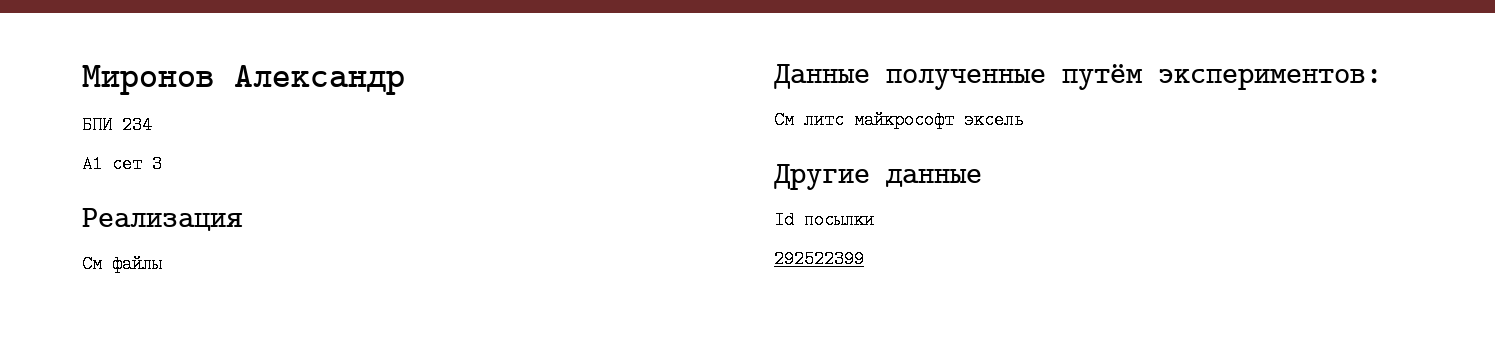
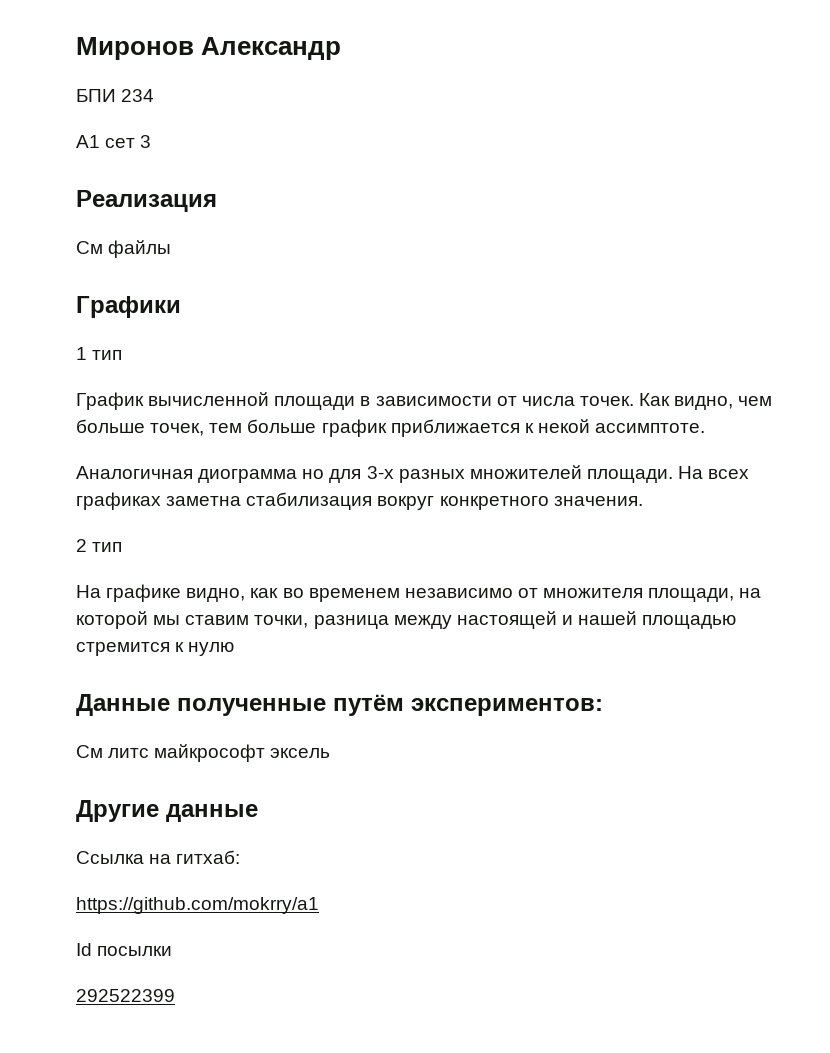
(162, 264) none -> [76,296,181,318] [76,347,123,360] [76,392,773,410] [76,419,706,437] [76,465,750,483] [76,492,643,510] [76,539,123,552] [76,584,762,602] [76,611,737,629] [76,642,235,656] // Графики // 1 тип // График вычисленной площади в зависимости от числа точек. Как видно, чем больше точек, тем больше график приближается к некой ассимптоте. // Аналогичная диограмма но для 3-х разных множителей площади. На всех графиках заметна стабилизация вокруг конкретного значения. // 2 тип // На графике видно, как во временем независимо от множителя площади, на которой мы ставим точки, разница между настоящей и нашей площадью стремится к нулю
(982, 178) none -> [76,850,241,864] [76,897,319,914] // Ссылка на гитхаб: // https://github.com/mokrry/a1

